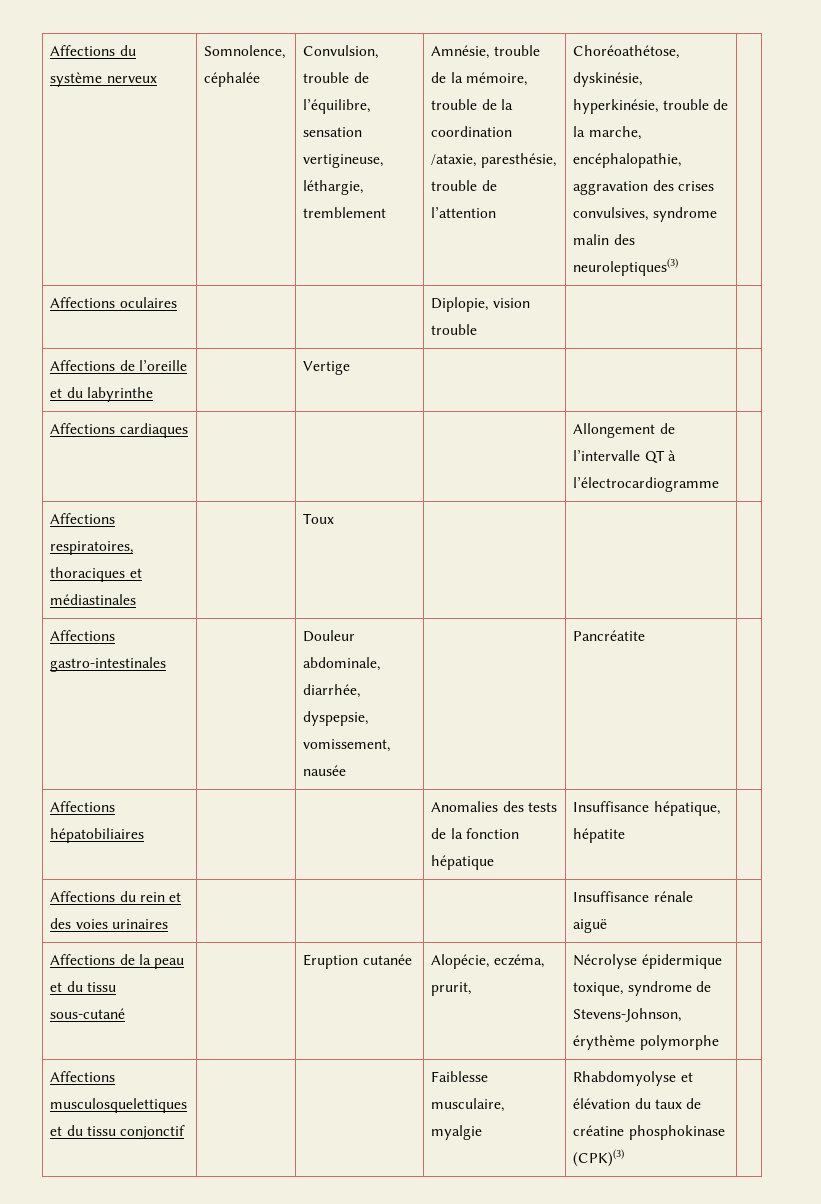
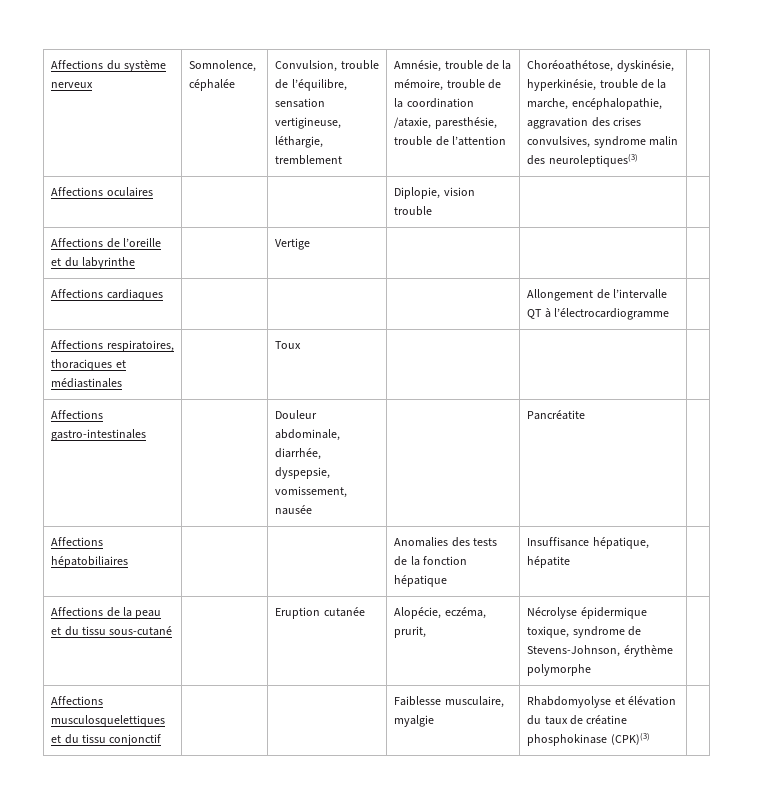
[50,891,181,902] [50,918,168,929] [573,891,693,902] [573,919,608,933] // Affections du rein et des voies urinaires | | | | Insuffisance rénale aiguë | -> (571, 562) none

